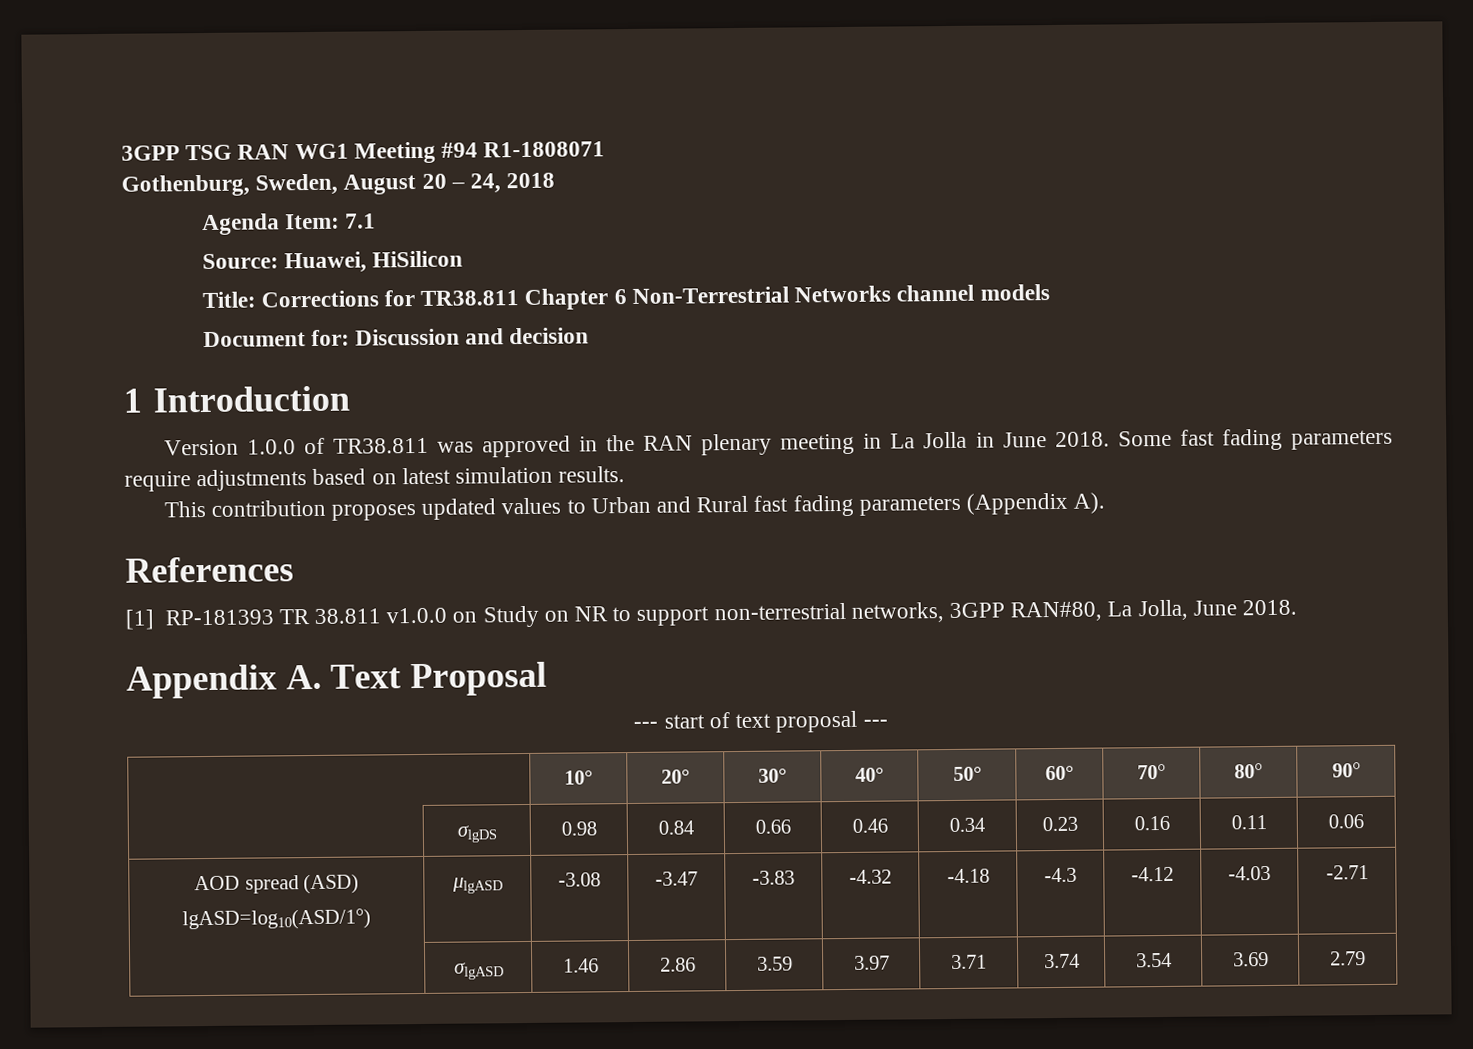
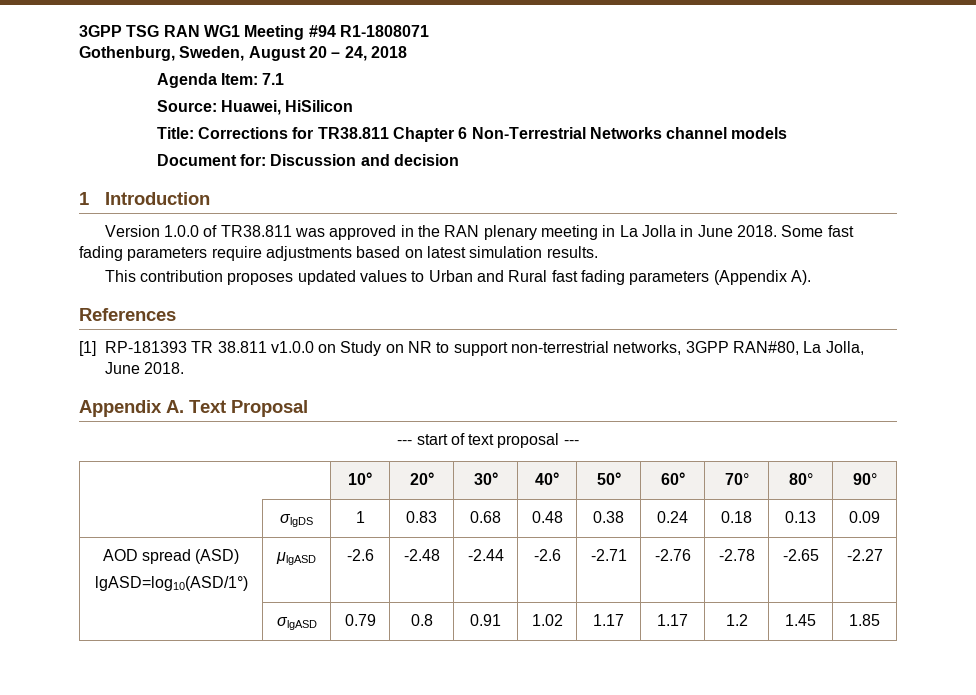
[560,821,597,836] [657,820,694,835] [754,819,791,834] [851,818,888,833] [949,817,985,833] [1041,816,1078,832] [1133,815,1170,831] [1230,815,1267,830] [1328,814,1364,829] 0.98 | 0.84 | 0.66 | 0.46 | 0.34 | 0.23 | 0.16 | 0.11 | 0.06 -> [355,511,365,523] [406,511,437,523] [470,511,501,523] [531,511,563,523] [593,511,624,523] [657,511,688,523] [721,511,752,523] [785,511,816,523] [849,511,880,523] 1 | 0.83 | 0.68 | 0.48 | 0.38 | 0.24 | 0.18 | 0.13 | 0.09
[558,872,601,887] [655,871,698,886] [752,870,795,885] [849,869,892,884] [946,868,990,884] [1044,867,1077,883] [1131,866,1174,882] [1228,865,1271,881] [1325,865,1369,880] [453,962,504,980] [562,958,599,973] [659,957,696,972] [756,956,793,971] [853,955,890,970] [951,954,987,969] [1043,953,1080,969] [1135,952,1172,968] [1232,952,1269,967] [1330,951,1366,966] -3.08 | -3.47 | -3.83 | -4.32 | -4.18 | -4.3 | -4.12 | -4.03 | -2.71 // | σlgASD | 1.46 | 2.86 | 3.59 | 3.97 | 3.71 | 3.74 | 3.54 | 3.69 | 2.79 -> [346,549,374,561] [403,549,440,561] [467,549,504,561] [533,549,561,561] [590,549,627,561] [654,549,691,561] [718,549,755,561] [782,549,819,561] [846,549,883,561] [276,617,317,630] [344,614,376,626] [410,614,433,626] [470,614,501,626] [531,614,563,626] [593,614,624,626] [657,614,688,626] [725,614,748,626] [785,614,816,626] [849,614,880,626] -2.6 | -2.48 | -2.44 | -2.6 | -2.71 | -2.76 | -2.78 | -2.65 | -2.27 // | σlgASD | 0.79 | 0.8 | 0.91 | 1.02 | 1.17 | 1.17 | 1.2 | 1.45 | 1.85

